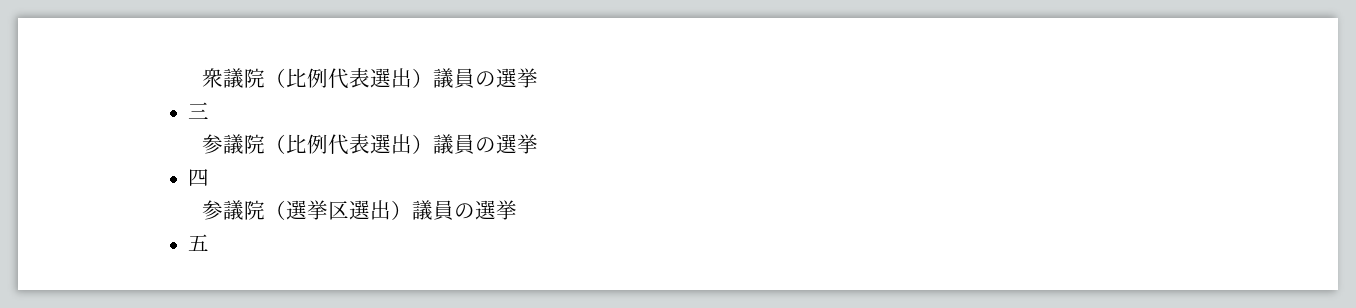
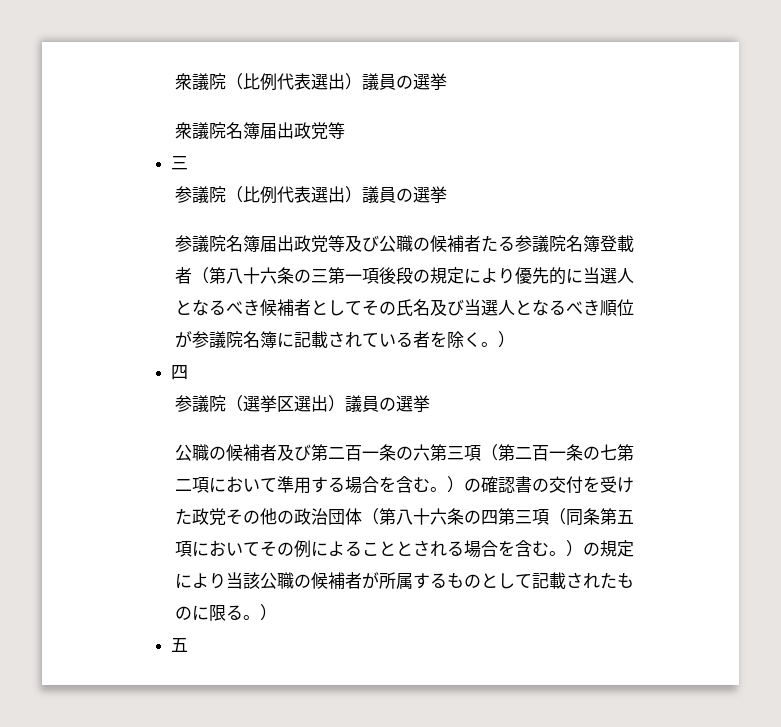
(538, 78) none -> [175,122,346,140] // 衆議院名簿届出政党等
(538, 144) none -> [175,235,635,253] [175,267,635,285] [175,299,635,316] [175,331,516,348] // 参議院名簿届出政党等及び公職の候補者たる参議院名簿登載者（第八十六条の三第一項後段の規定により優先的に当選人となるべき候補者としてその氏名及び当選人となるべき順位が参議院名簿に記載されている者を除く。）
(517, 210) none -> [175,444,635,461] [175,476,635,494] [175,508,635,526] [175,540,635,558] [175,572,635,589] [175,604,278,621] // 公職の候補者及び第二百一条の六第三項（第二百一条の七第二項において準用する場合を含む。）の確認書の交付を受けた政党その他の政治団体（第八十六条の四第三項（同条第五項においてその例によることとされる場合を含む。）の規定により当該公職の候補者が所属するものとして記載されたものに限る。）

